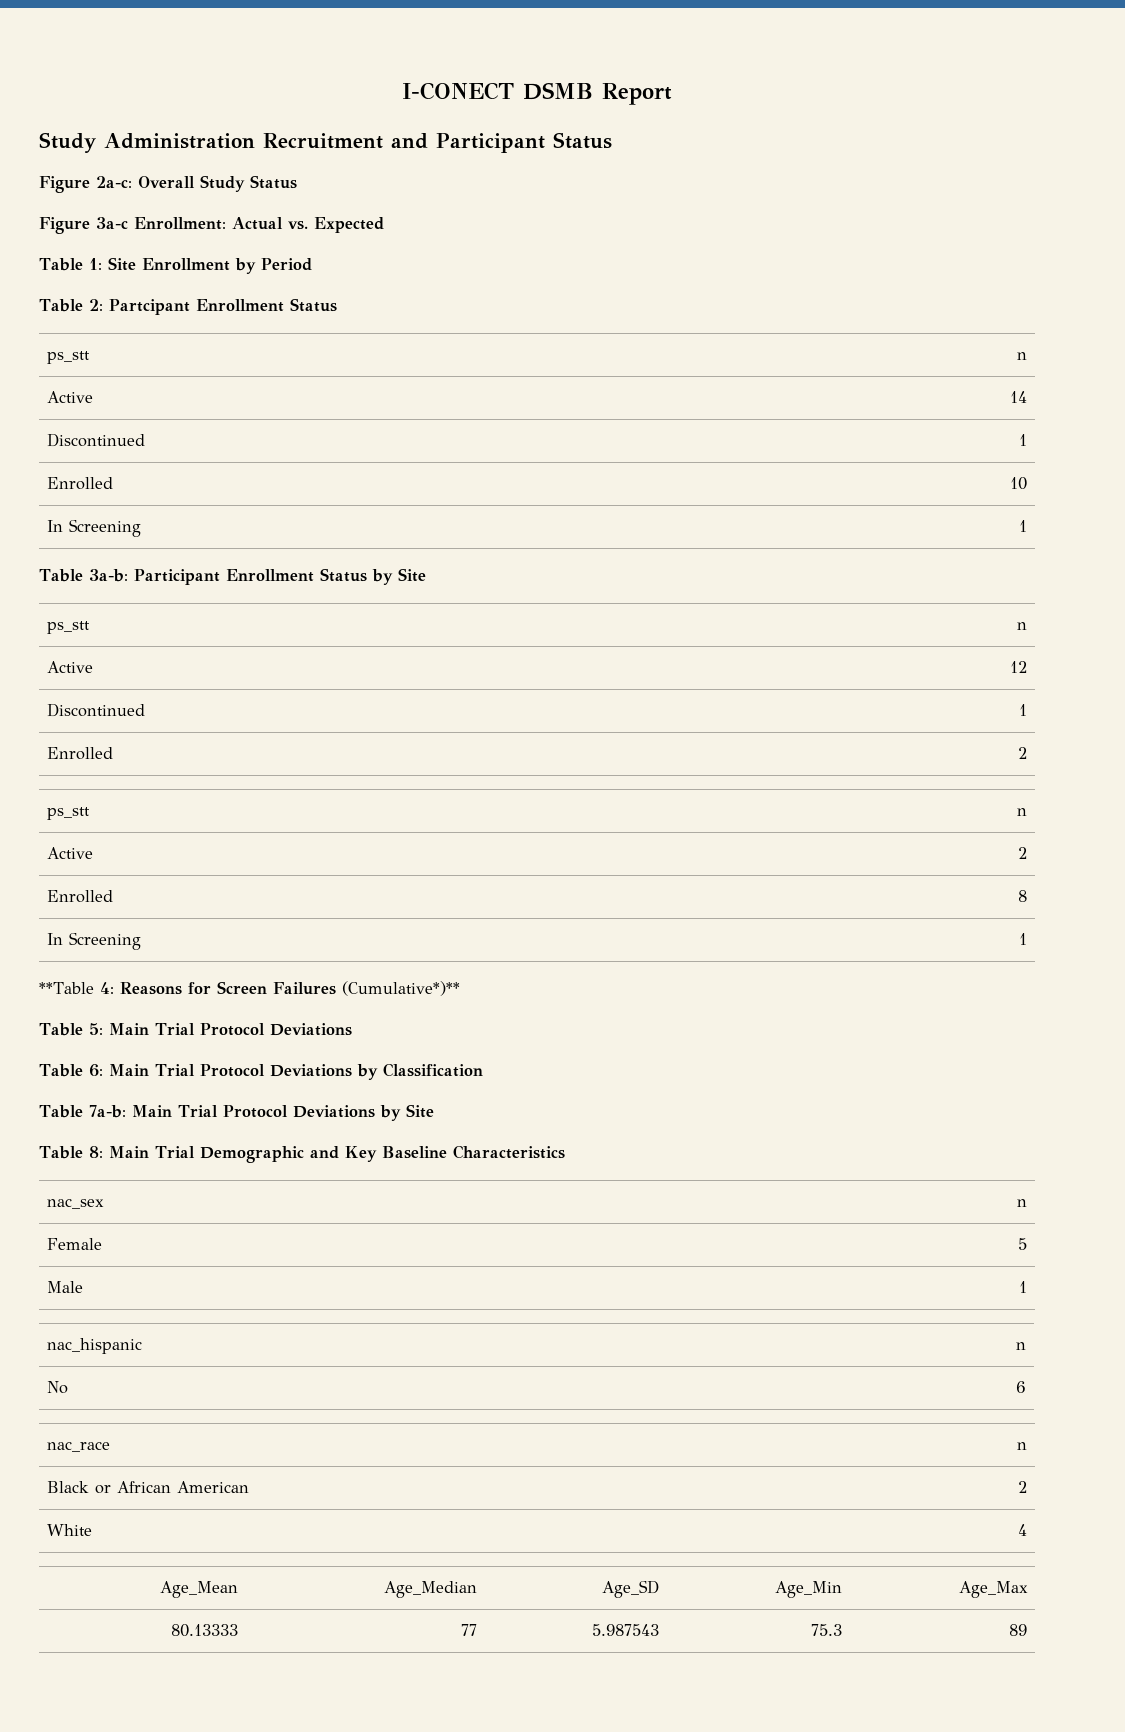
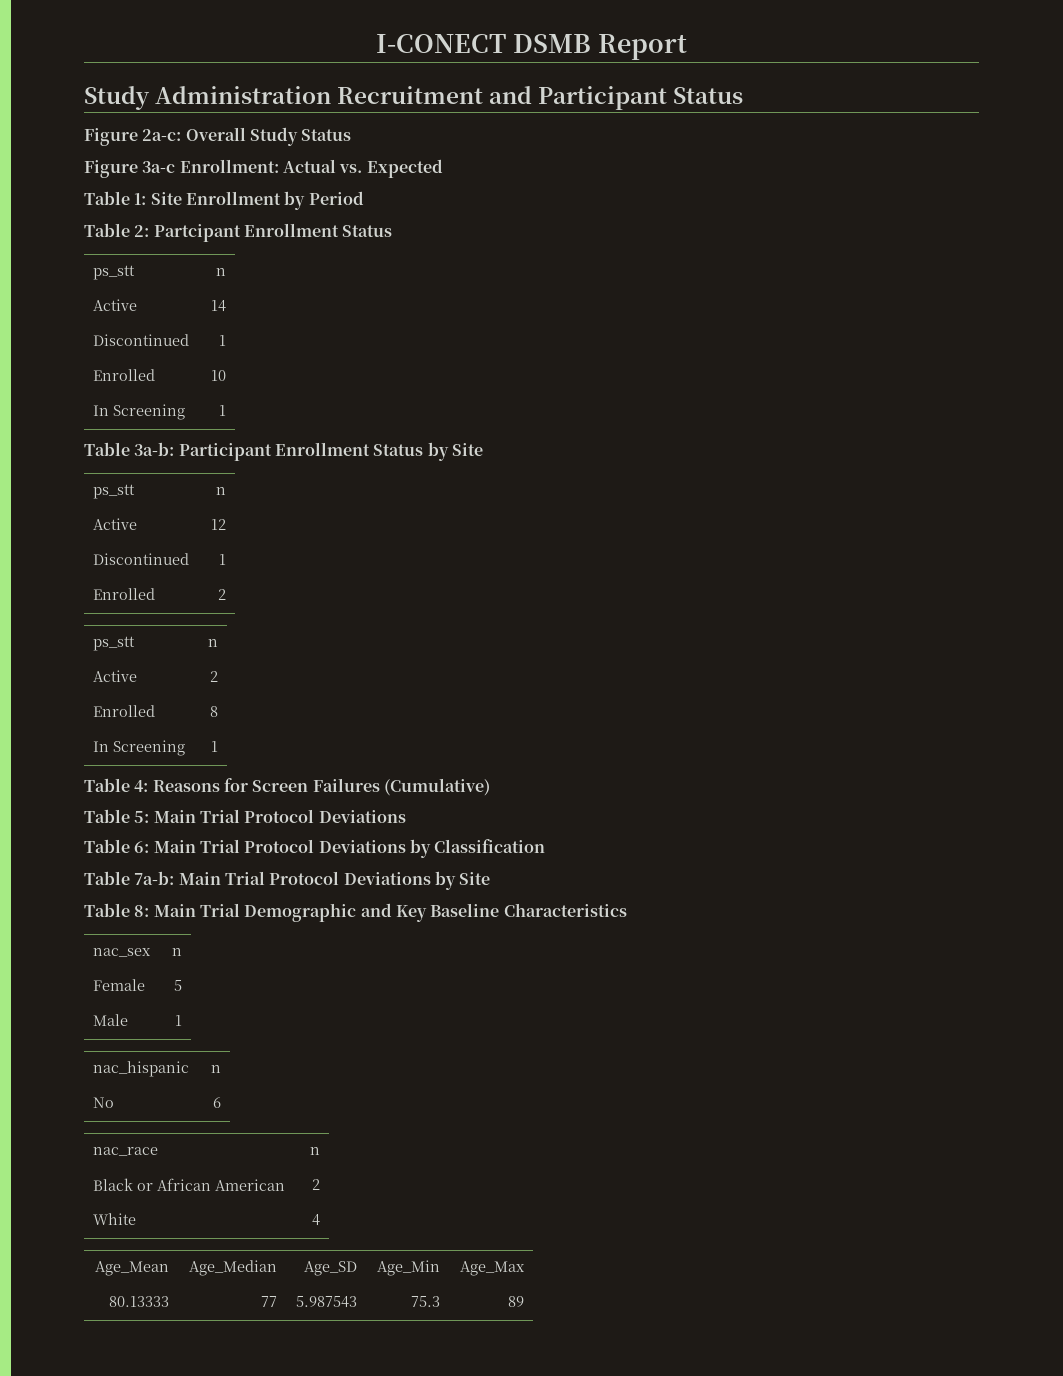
[39,982,94,994] **Table -> [84,778,130,792] Table
[341,981,460,996] (Cumulative*)** -> [383,778,490,796] (Cumulative)

